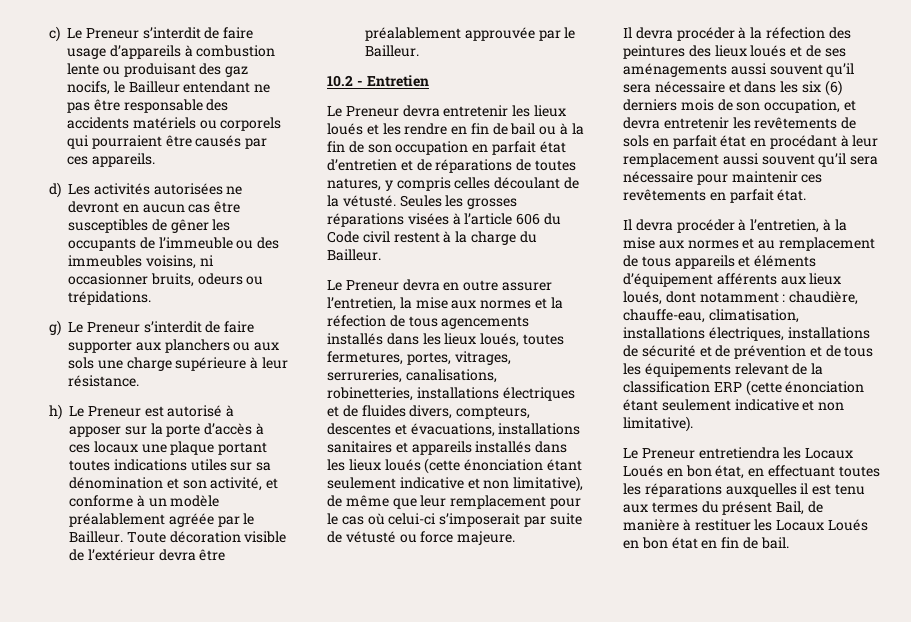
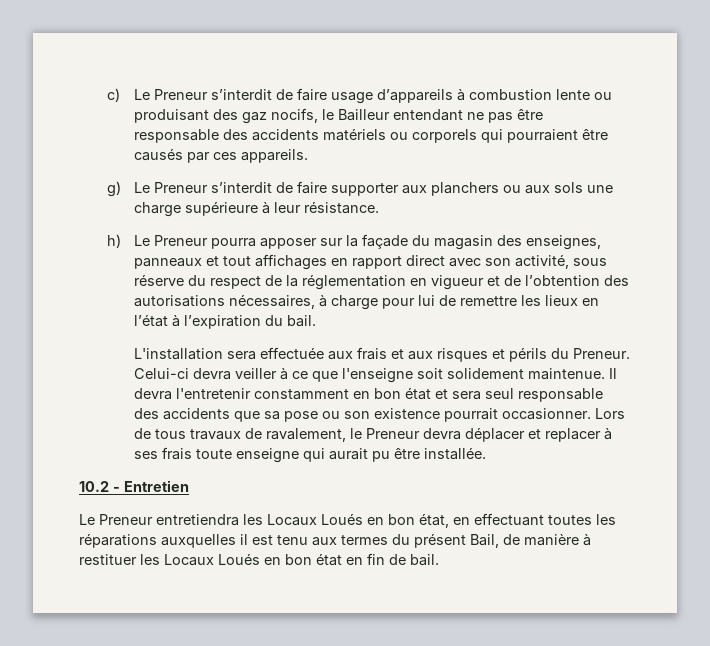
[49,182,243,198] [68,201,241,213] [68,219,231,233] [68,237,280,251] [68,255,214,269] [68,273,264,287] [68,291,152,305] // d) Les activités autorisées ne devront en aucun cas être susceptibles de gêner les occupants de l’immeuble ou des immeubles voisins, ni occasionner bruits, odeurs ou trépidations. -> (309, 156) none
[144,405,235,417] [69,423,264,437] [69,441,268,455] [69,459,272,471] [69,477,279,491] [69,495,220,507] [69,513,255,527] [69,531,287,543] [69,549,226,561] [365,27,576,41] [365,45,420,57] [327,75,429,87] [327,105,566,117] [327,123,584,135] [327,141,566,155] [327,159,576,173] [327,177,579,191] [327,195,518,209] [327,213,561,227] [327,231,537,245] [327,249,381,261] [327,279,552,291] [327,297,563,311] [327,315,530,329] [327,333,564,347] [327,351,511,365] [327,369,497,383] [327,387,575,401] [327,405,531,419] [327,423,581,437] [327,441,568,455] [327,458,582,474] [327,476,584,492] [327,495,581,509] [327,513,582,527] [327,531,516,545] [623,27,851,41] [623,45,846,59] [623,63,855,77] [623,80,842,96] [623,99,856,113] [623,117,857,129] [623,135,879,149] [623,153,879,167] [623,171,823,185] [623,189,807,203] [623,219,847,233] [623,237,875,251] [623,255,817,269] [623,273,842,287] [623,291,859,305] [623,309,799,323] [623,327,870,341] [623,345,874,359] [623,363,824,377] [623,380,865,396] [623,399,845,411] [623,416,693,432] est autorisé à apposer sur la porte d’accès à ces locaux une plaque portant toutes indications utiles sur sa dénomination et son activité, et conforme à un modèle préalablement agréée par le Bailleur. Toute décoration visible de l’extérieur devra être préalablement approuvée par le Bailleur. // 10.2 - Entretien // Le Preneur devra entretenir les lieux loués et les rendre en fin de bail ou à la fin de son occupation en parfait état d’entretien et de réparations de toutes natures, y compris celles découlant de la vétusté. Seules les grosses réparations visées à l’article 606 du Code civil restent à la charge du Bailleur. // Le Preneur devra en outre assurer l’entretien, la mise aux normes et la réfection de tous agencements installés dans les lieux loués, toutes fermetures, portes, vitrages, serrureries, canalisations, robinetteries, installations électriques et de fluides divers, compteurs, descentes et évacuations, installations sanitaires et appareils installés dans les lieux loués (cette énonciation étant seulement indicative et non limitative), de même que leur remplacement pour le cas où celui-ci s’imposerait par suite de vétusté ou force majeure. // Il devra procéder à la réfection des peintures des lieux loués et de ses aménagements aussi souvent qu’il sera nécessaire et dans les six (6) derniers mois de son occupation, et devra entretenir les revêtements de sols en parfait état en procédant à leur remplacement aussi souvent qu’il sera nécessaire pour maintenir ces revêtements en parfait état. // Il devra procéder à l’entretien, à la mise aux normes et au remplacement de tous appareils et éléments d’équipement afférents aux lieux loués, dont notamment : chaudière, chauffe-eau, climatisation, installations électriques, installations de sécurité et de prévention et de tous les équipements relevant de la classification ERP (cette énonciation étant seulement indicative et non limitative). -> [211,234,602,250] [134,254,608,270] [134,274,630,290] [134,294,600,310] [134,314,317,329] [134,347,631,362] [134,367,618,383] [134,387,604,402] [134,408,626,422] [134,427,613,442] [134,447,487,463] [79,480,189,492] pourra apposer sur la façade du magasin des enseignes, panneaux et tout affichages en rapport direct avec son activité, sous réserve du respect de la réglementation en vigueur et de l’obtention des autorisations nécessaires, à charge pour lui de remettre les lieux en l’état à l’expiration du bail. // L'installation sera effectuée aux frais et aux risques et périls du Preneur. Celui-ci devra veiller à ce que l'enseigne soit solidement maintenue. Il devra l'entretenir constamment en bon état et sera seul responsable des accidents que sa pose ou son existence pourrait occasionner. Lors de tous travaux de ravalement, le Preneur devra déplacer et replacer à ses frais toute enseigne qui aurait pu être installée. // 10.2 - Entretien

